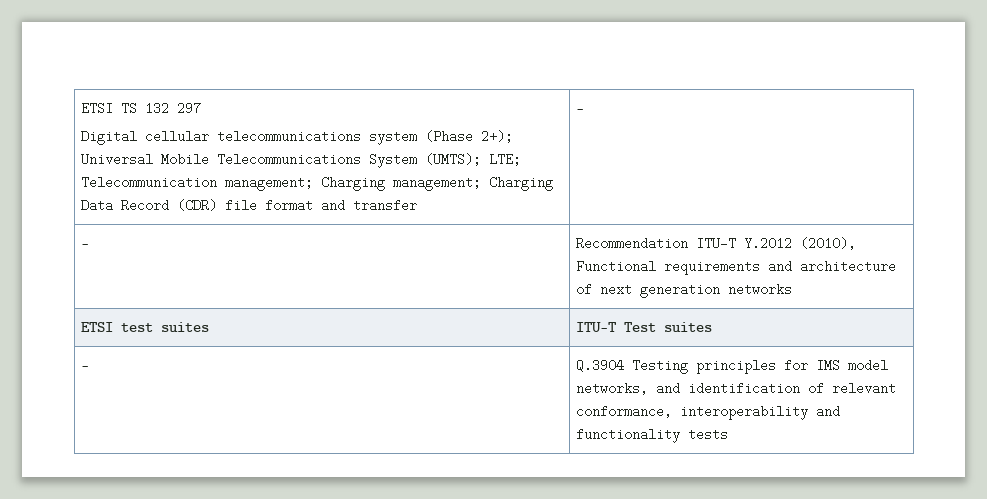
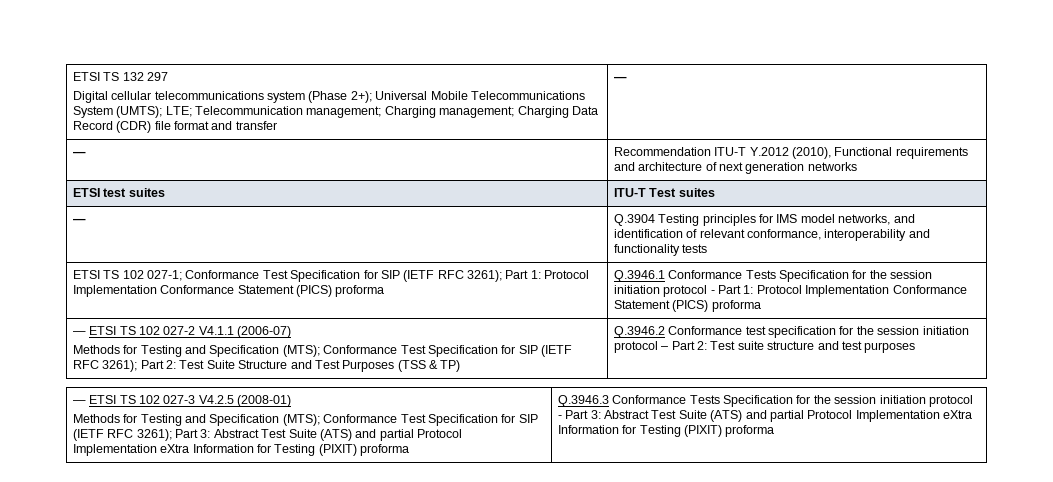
(729, 434) none -> [72,270,590,282] [72,285,385,297] [613,270,933,282] [613,285,967,297] [613,300,761,312] [72,326,292,338] [72,345,573,357] [72,360,461,372] [613,326,969,338] [613,341,916,353] [72,395,292,407] [72,414,538,426] [72,429,463,441] [72,444,410,456] [557,395,973,407] [557,410,973,422] [557,425,775,437] // ETSI TS 102 027-1; Conformance Test Specification for SIP (IETF RFC 3261); Part 1: Protocol Implementation Conformance Statement (PICS) proforma | Q.3946.1 Conformance Tests Specification for the session initiation protocol - Part 1: Protocol Implementation Conformance Statement (PICS) proforma // — ETSI TS 102 027-2 V4.1.1 (2006-07) // Methods for Testing and Specification (MTS); Conformance Test Specification for SIP (IETF RFC 3261); Part 2: Test Suite Structure and Test Purposes (TSS & TP) | Q.3946.2 Conformance test specification for the session initiation protocol – Part 2: Test suite structure and test purposes // — ETSI TS 102 027-3 V4.2.5 (2008-01) // Methods for Testing and Specification (MTS); Conformance Test Specification for SIP (IETF RFC 3261); Part 3: Abstract Test Suite (ATS) and partial Protocol Implementation eXtra Information for Testing (PIXIT) proforma | Q.3946.3 Conformance Tests Specification for the session initiation protocol - Part 3: Abstract Test Suite (ATS) and partial Protocol Implementation eXtra Information for Testing (PIXIT) proforma

